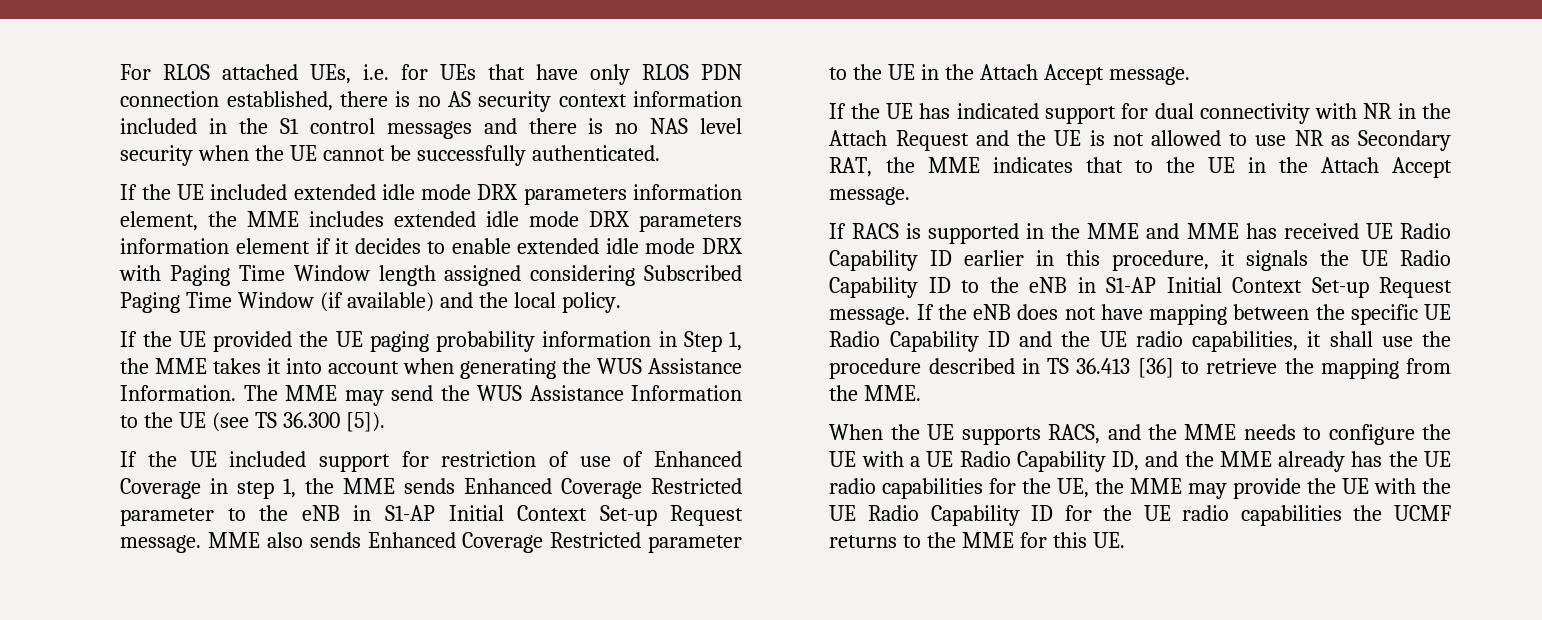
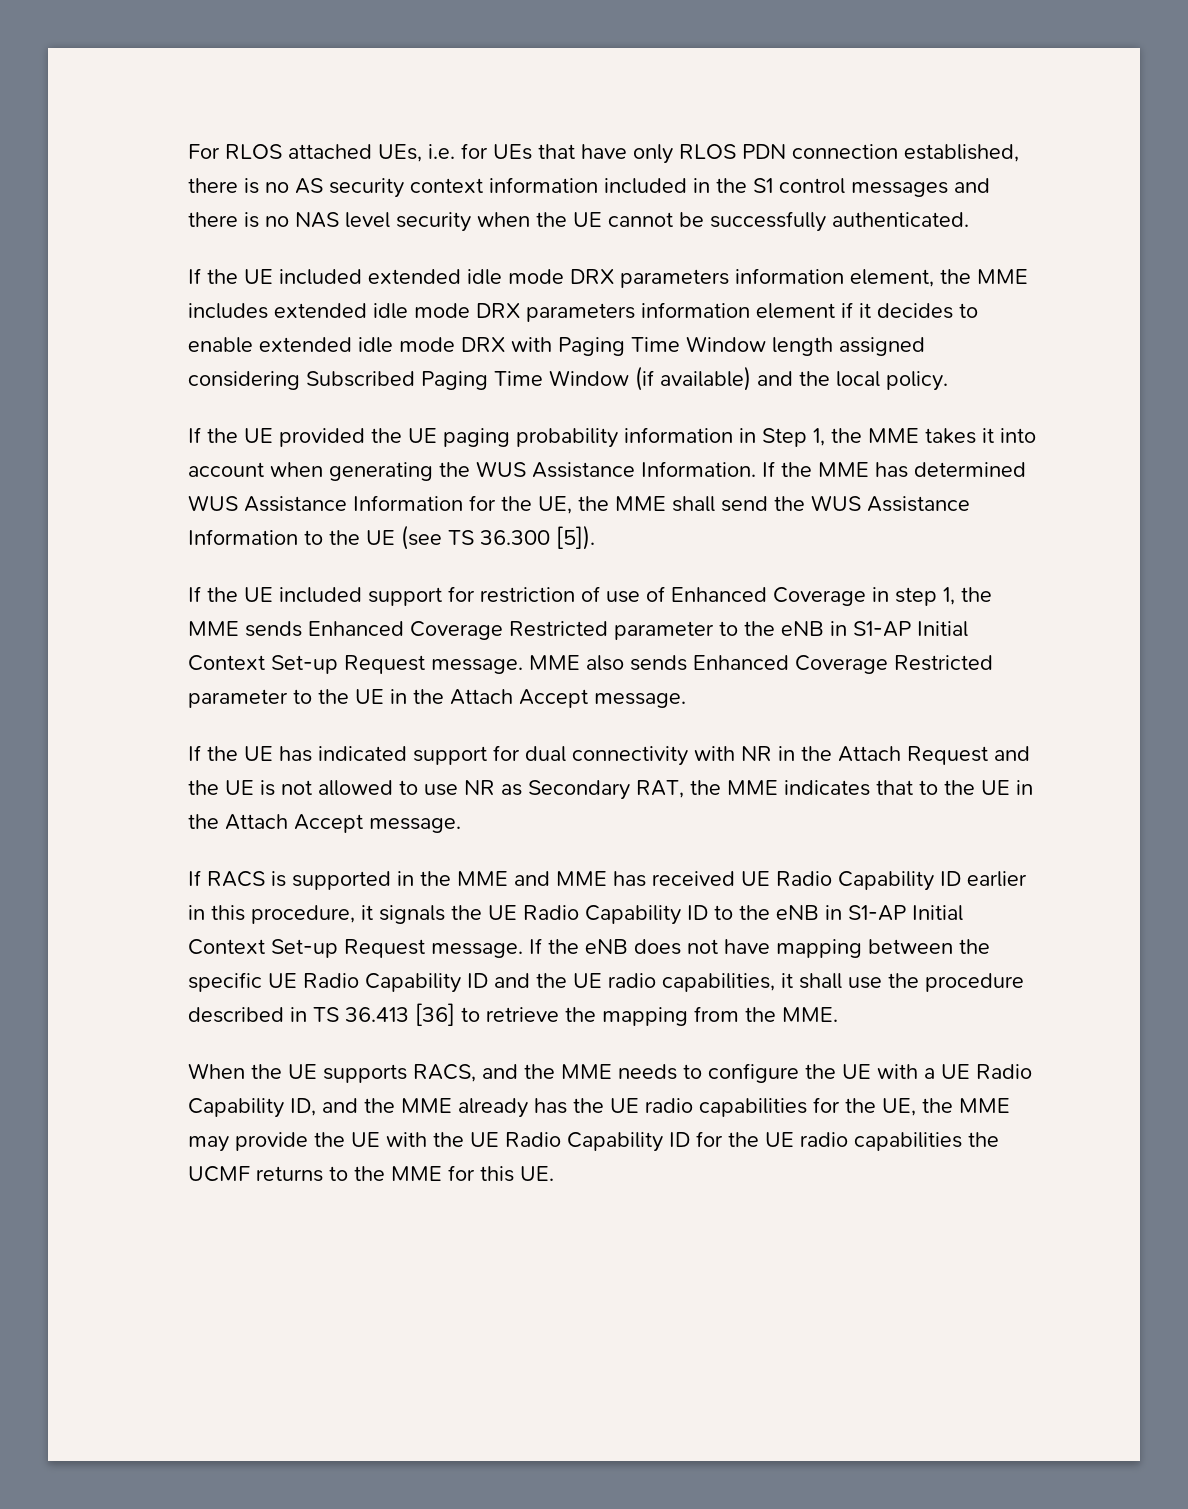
[243,385,384,406] The MME may -> [761,461,1026,478] [187,495,715,514] If the MME has determined WUS Assistance Information for the UE, the MME shall

